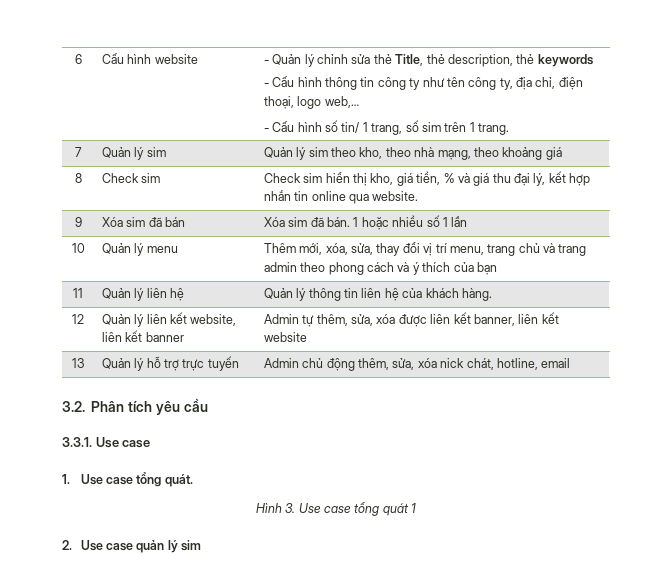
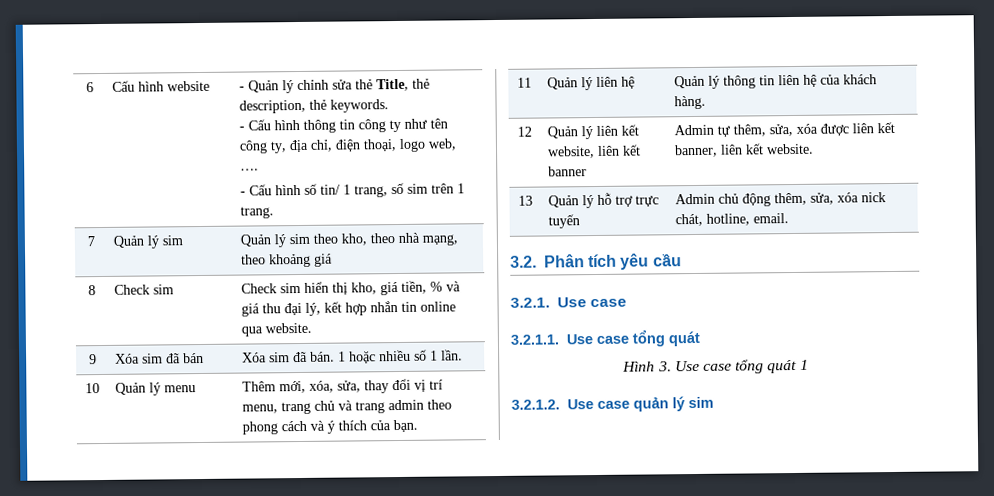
[537,54,593,67] keywords -> [330,99,390,113] keywords.
[324,96,359,108] web,… -> [428,138,458,151] [240,168,260,171] web, ….
[451,216,468,227] lần -> [441,349,464,361] lần.
[476,262,497,275] bạn -> [393,419,419,433] bạn.
[263,332,307,342] website -> [766,143,815,155] website.
[541,358,571,368] email -> [753,213,790,224] email.
[62,437,92,447] 3.3.1. -> [510,297,550,308] 3.2.1.
[62,472,193,487] 1. Use case tổng quát. -> [510,329,701,347] 3.2.1.1. Use case tổng quát
[62,540,72,550] 2. -> [511,399,560,410] 3.2.1.2.

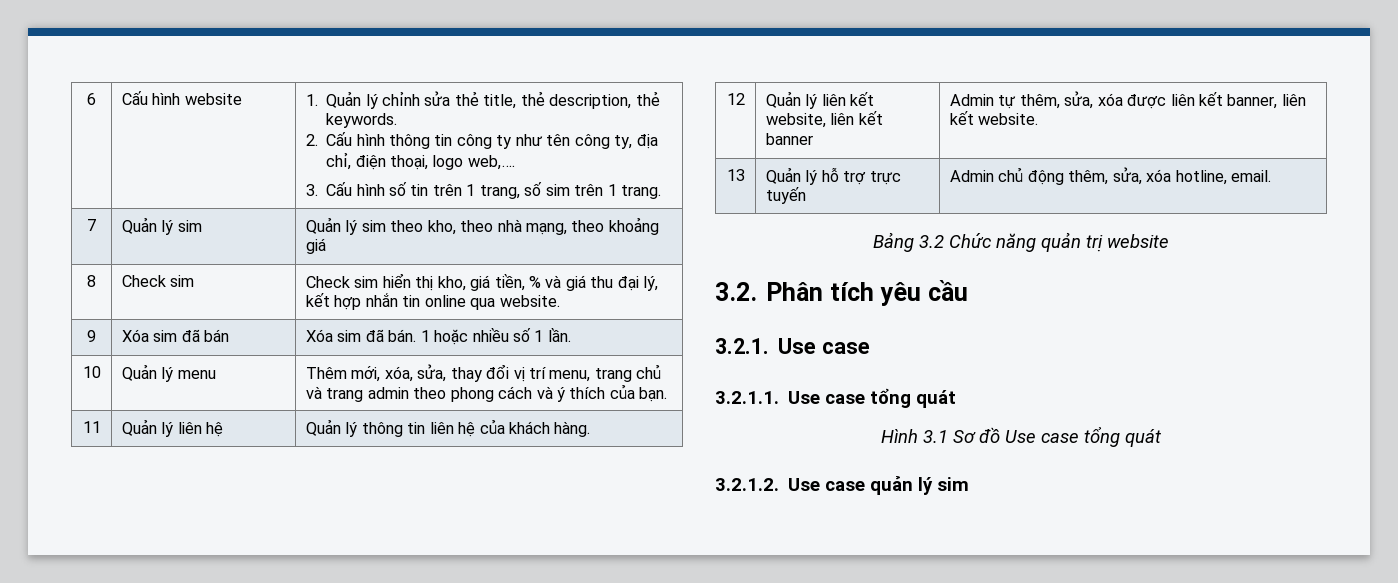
[239,86,246,91] - -> [305,94,318,106] 1.
[376,78,410,92] Title, -> [483,94,517,109] title,
[239,126,246,131] - -> [305,134,318,146] 2.
[428,138,458,151] [240,168,260,171] [240,191,247,196] web, …. // - -> [467,155,515,170] [305,184,318,196] web,…. // 3.
[320,184,341,195] tin/ -> [410,184,462,196] tin trên
[861,192,887,203] [675,213,704,227] nick chát, -> (1172, 175) none
(790, 218) none -> [873,232,1169,252] // Bảng 3.2 Chức năng quản trị website
[657,359,809,374] 3. Use case tổng quát 1 -> [923,427,1161,447] 3.1 Sơ đồ Use case tổng quát

